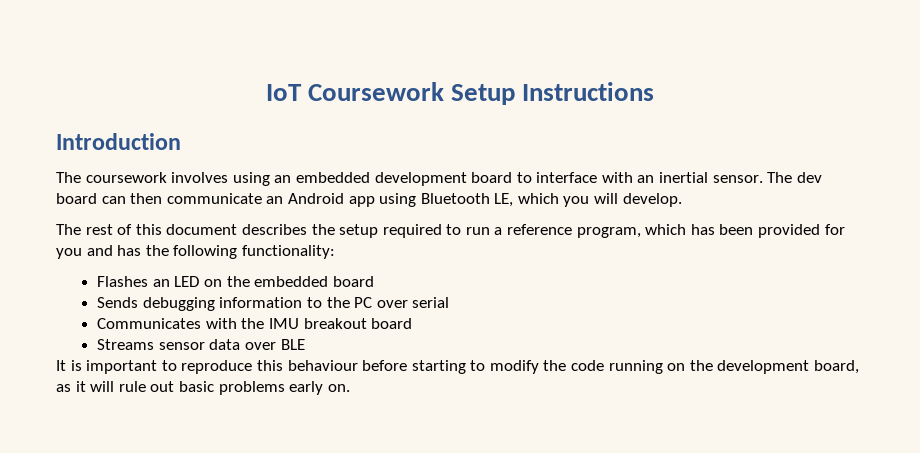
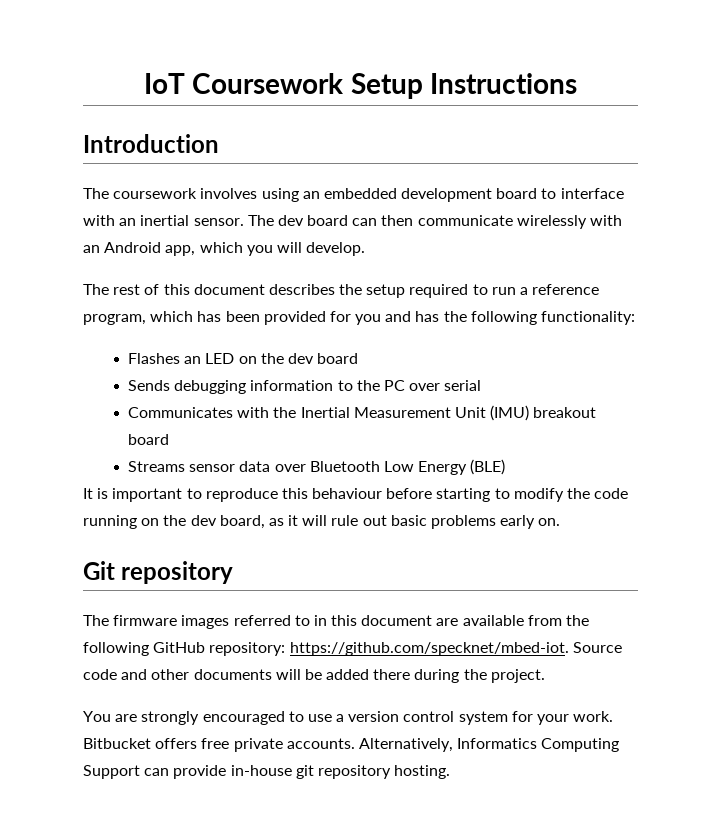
[266,193,514,207] an Android app using Bluetooth LE, -> [516,215,623,229] [83,242,196,256] wirelessly with an Android app,
[254,276,329,287] embedded -> [287,353,314,364] dev
[269,318,300,329] IMU -> [300,405,530,421] Inertial Measurement Unit (IMU)
[280,339,305,350] BLE -> [309,459,506,475] Bluetooth Low Energy (BLE)
[717,360,810,374] development -> [190,515,217,526] dev
(350, 388) none -> [83,561,234,584] [83,615,590,629] [83,642,622,656] [83,669,545,683] [83,711,614,725] [83,738,620,752] [83,765,451,779] // Git repository // The firmware images referred to in this document are available from the following GitHub repository: https://github.com/specknet/mbed-iot. Source code and other documents will be added there during the project. // You are strongly encouraged to use a version control system for your work. Bitbucket offers free private accounts. Alternatively, Informatics Computing Support can provide in-house git repository hosting.

